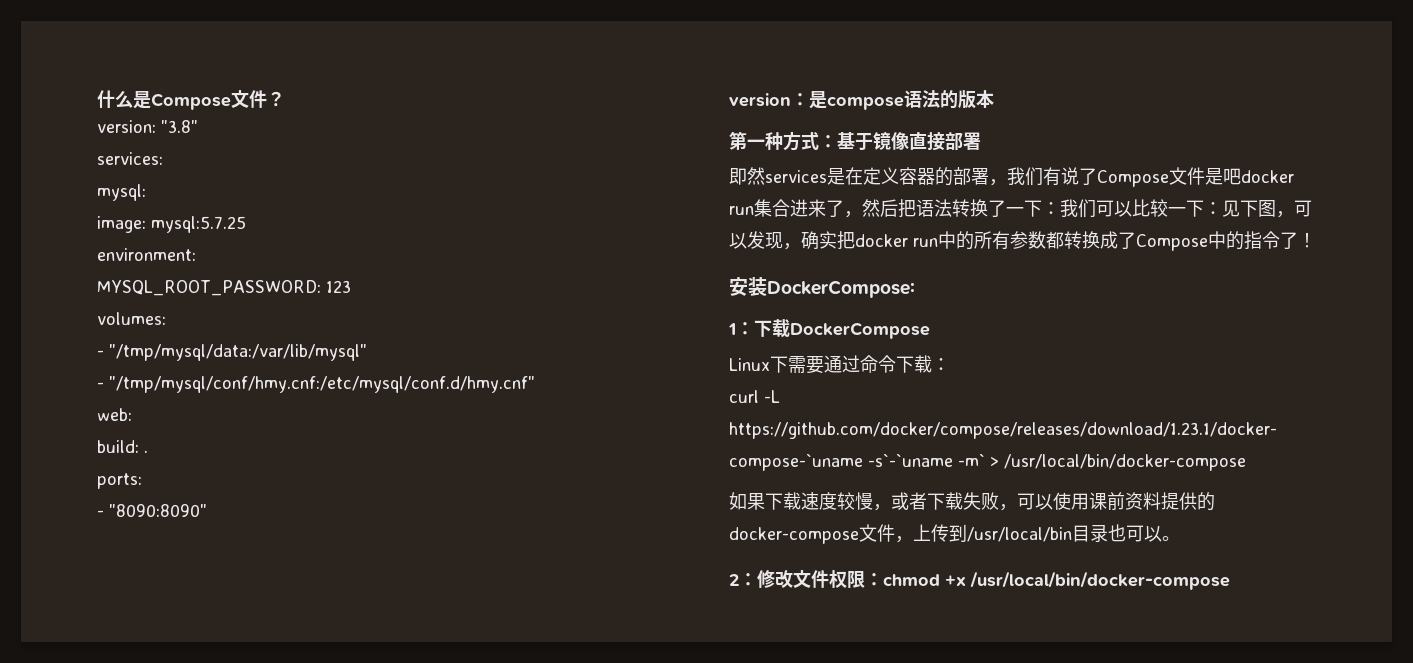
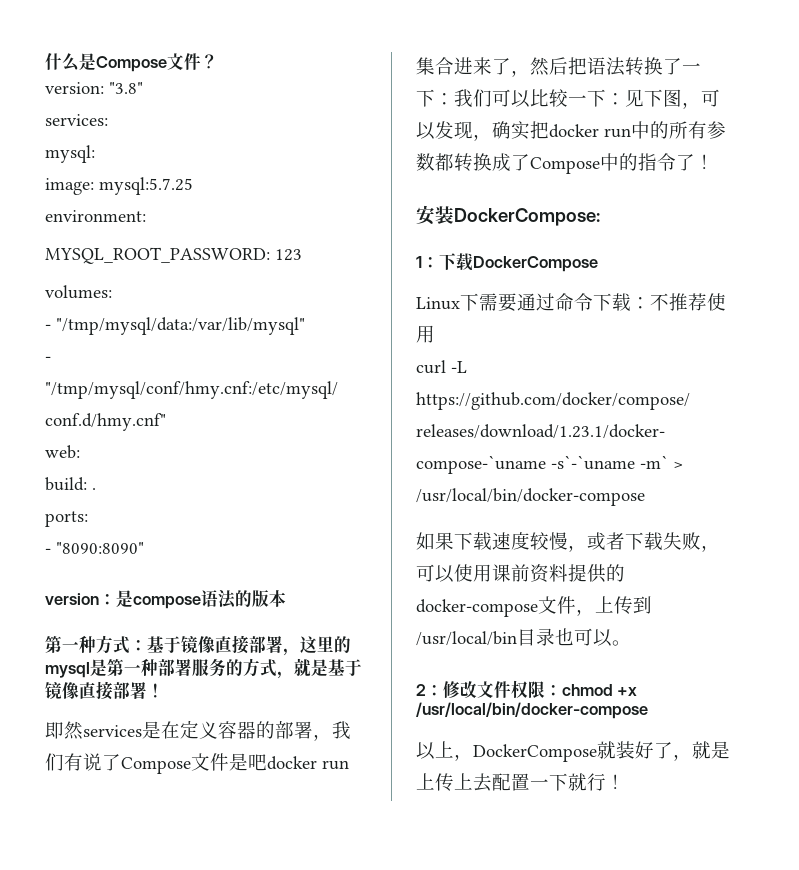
(981, 141) none -> [283,636,351,656] [45,658,362,679] [45,681,164,700] ，这里的mysql是第一种部署服务的方式，就是基于镜像直接部署！
(950, 364) none -> [650,293,726,311] [416,325,435,343] 不推荐使用
(1230, 580) none -> [416,741,730,762] [416,773,625,792] // 以上，DockerCompose就装好了，就是上传上去配置一下就行！

